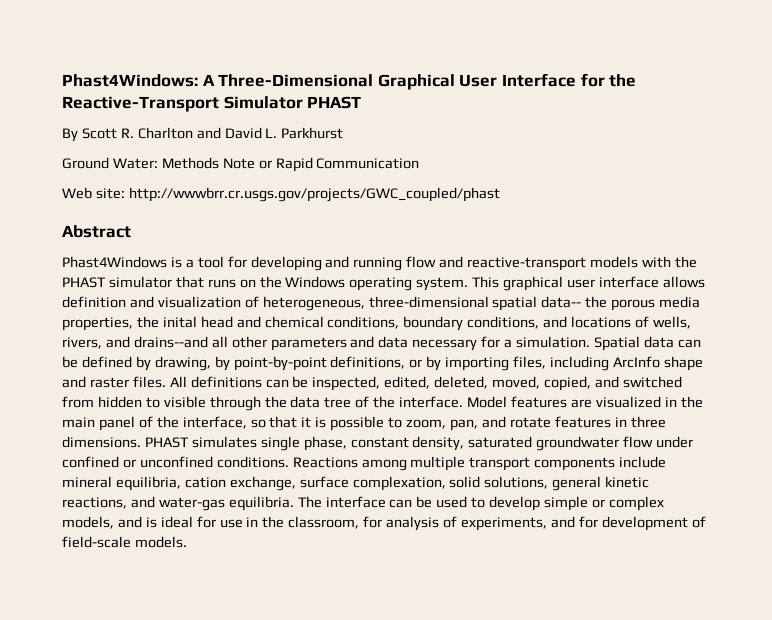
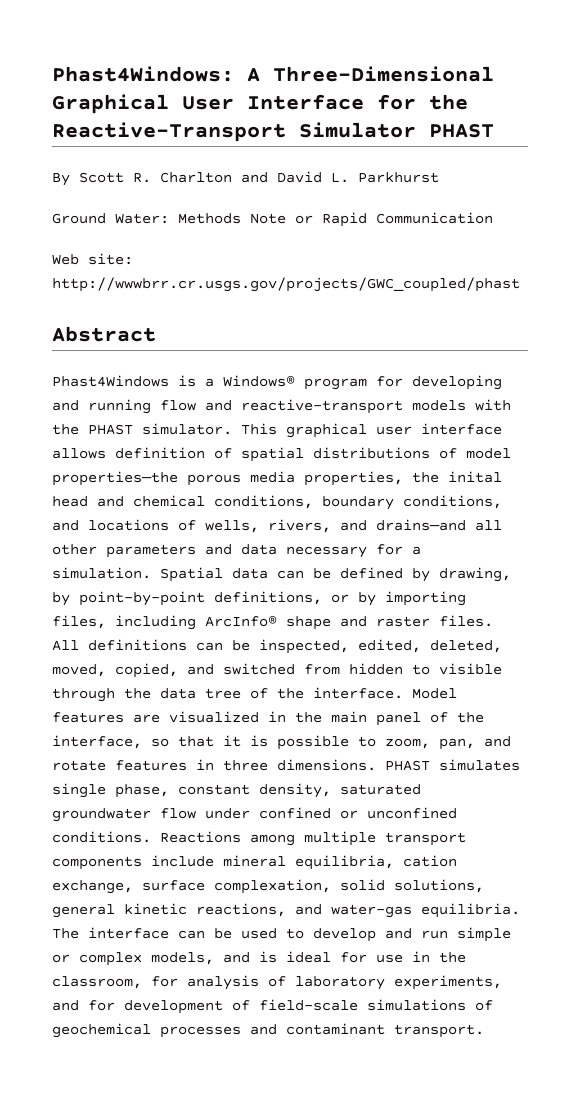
[197,256,224,268] tool -> [223,375,367,390] Windows® program
[108,276,469,291] simulator that runs on the Windows operating system. -> [142,423,232,435] simulator.
[129,296,608,311] and visualization of heterogeneous, three-dimensional spatial data-- the -> [214,447,511,462] [52,471,178,486] of spatial distributions of model properties—the
[133,336,208,348] drains--and -> [376,519,466,531] drains—and
[612,356,660,368] ArcInfo -> [205,615,277,627] ArcInfo®
(541, 503) none -> [385,928,448,939] and run
(458, 522) none -> [295,976,385,990] laboratory
[134,536,187,548] models. -> [367,999,493,1011] [52,1023,484,1038] simulations of geochemical processes and contaminant transport.

